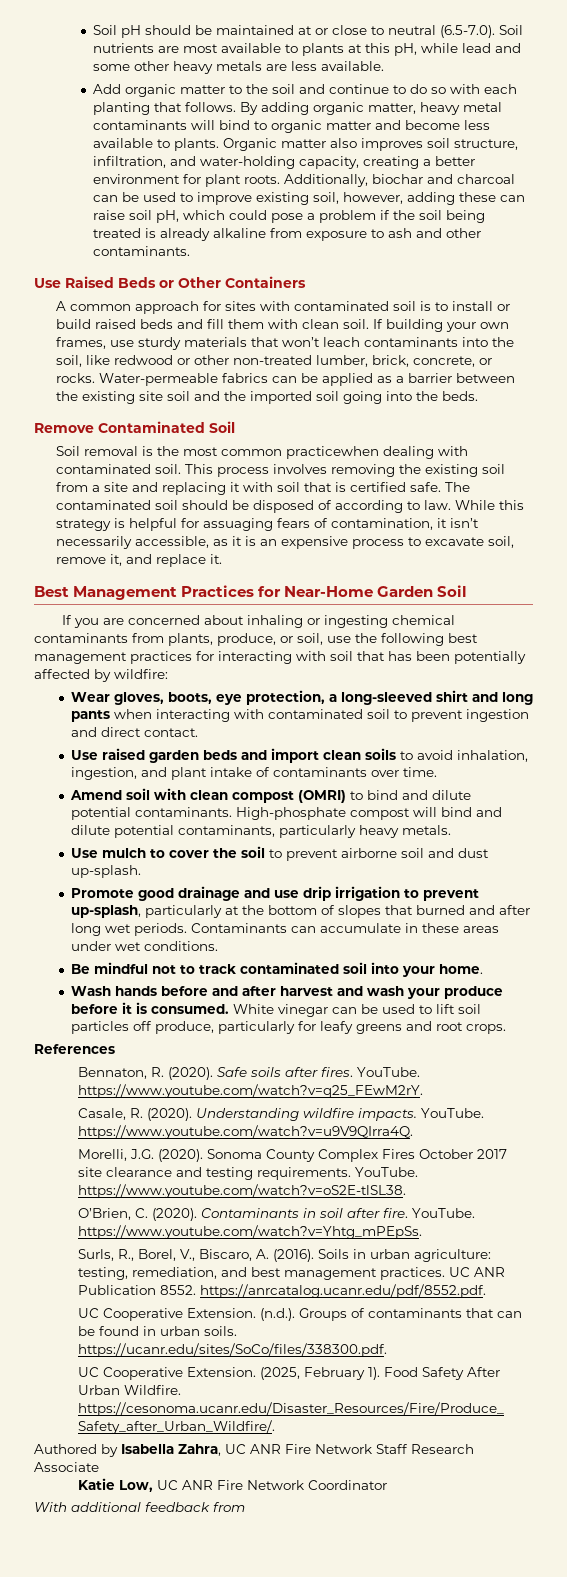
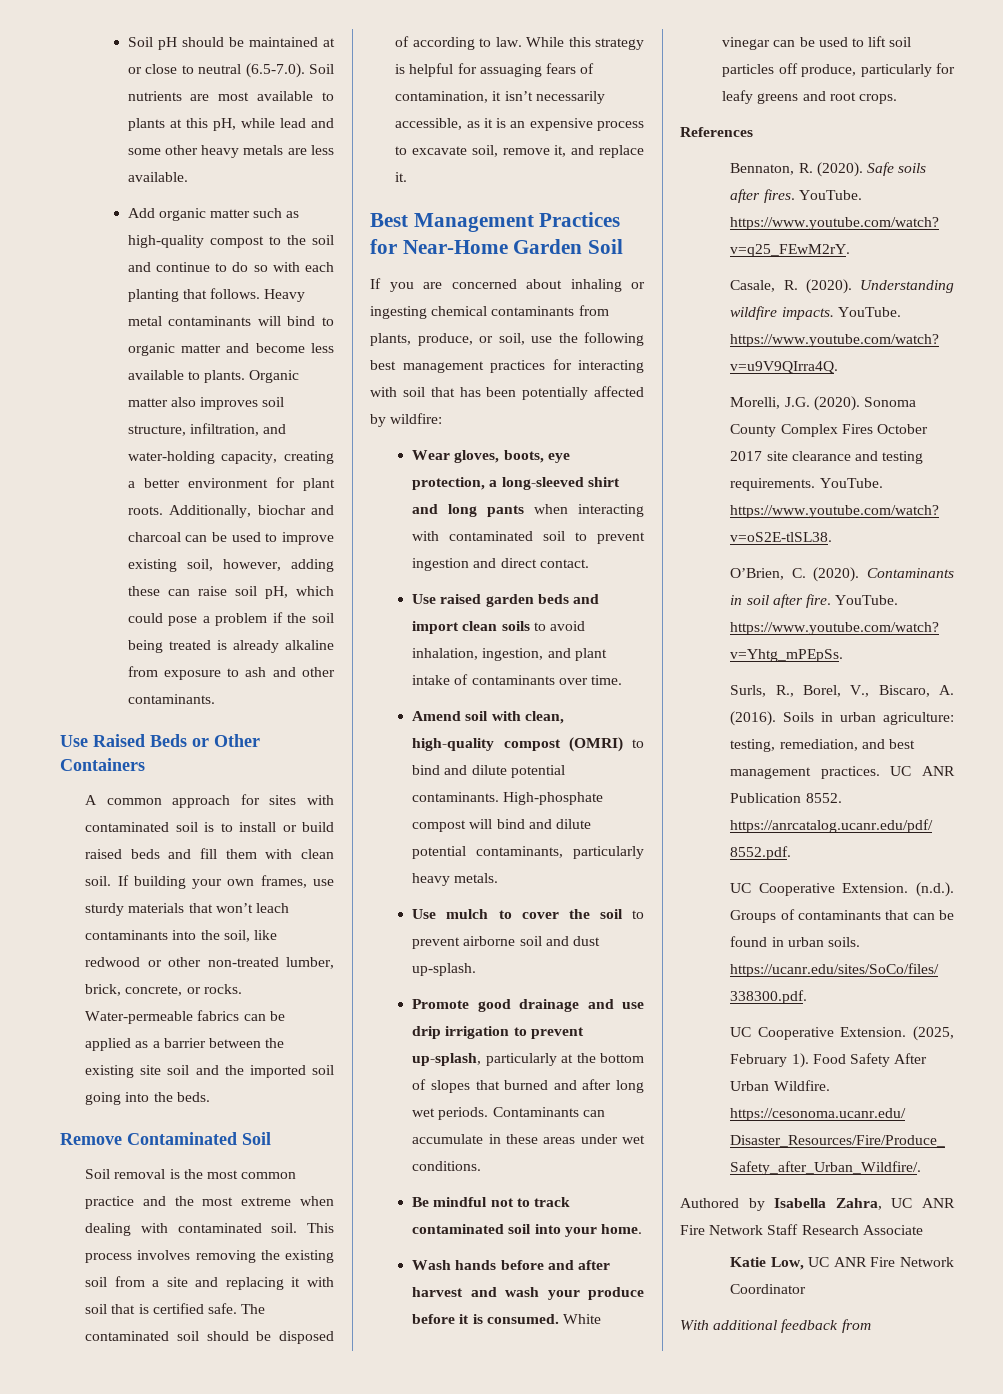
(226, 89) none -> [253,208,300,218] [127,235,264,248] such as high-quality compost
[240,102,461,115] By adding organic matter, heavy -> [264,289,306,302] Heavy
[286,446,380,459] practicewhen -> [85,1196,334,1209] practice and the most extreme when
[189,790,228,800] clean -> [524,711,564,724] [412,738,495,751] clean, high-quality

